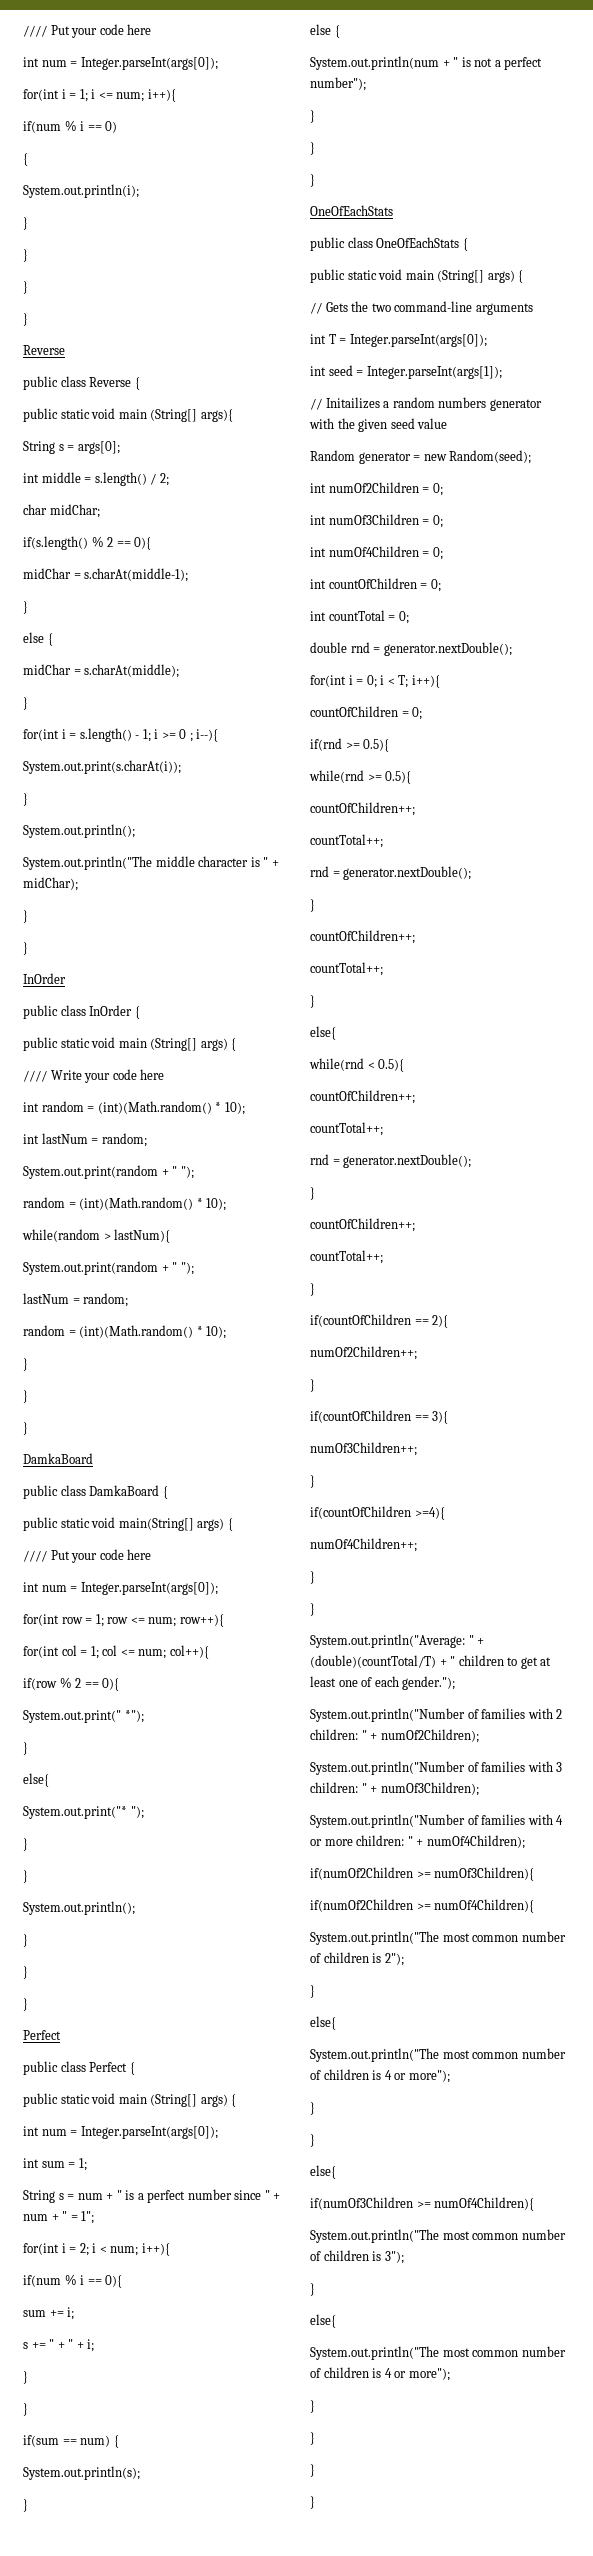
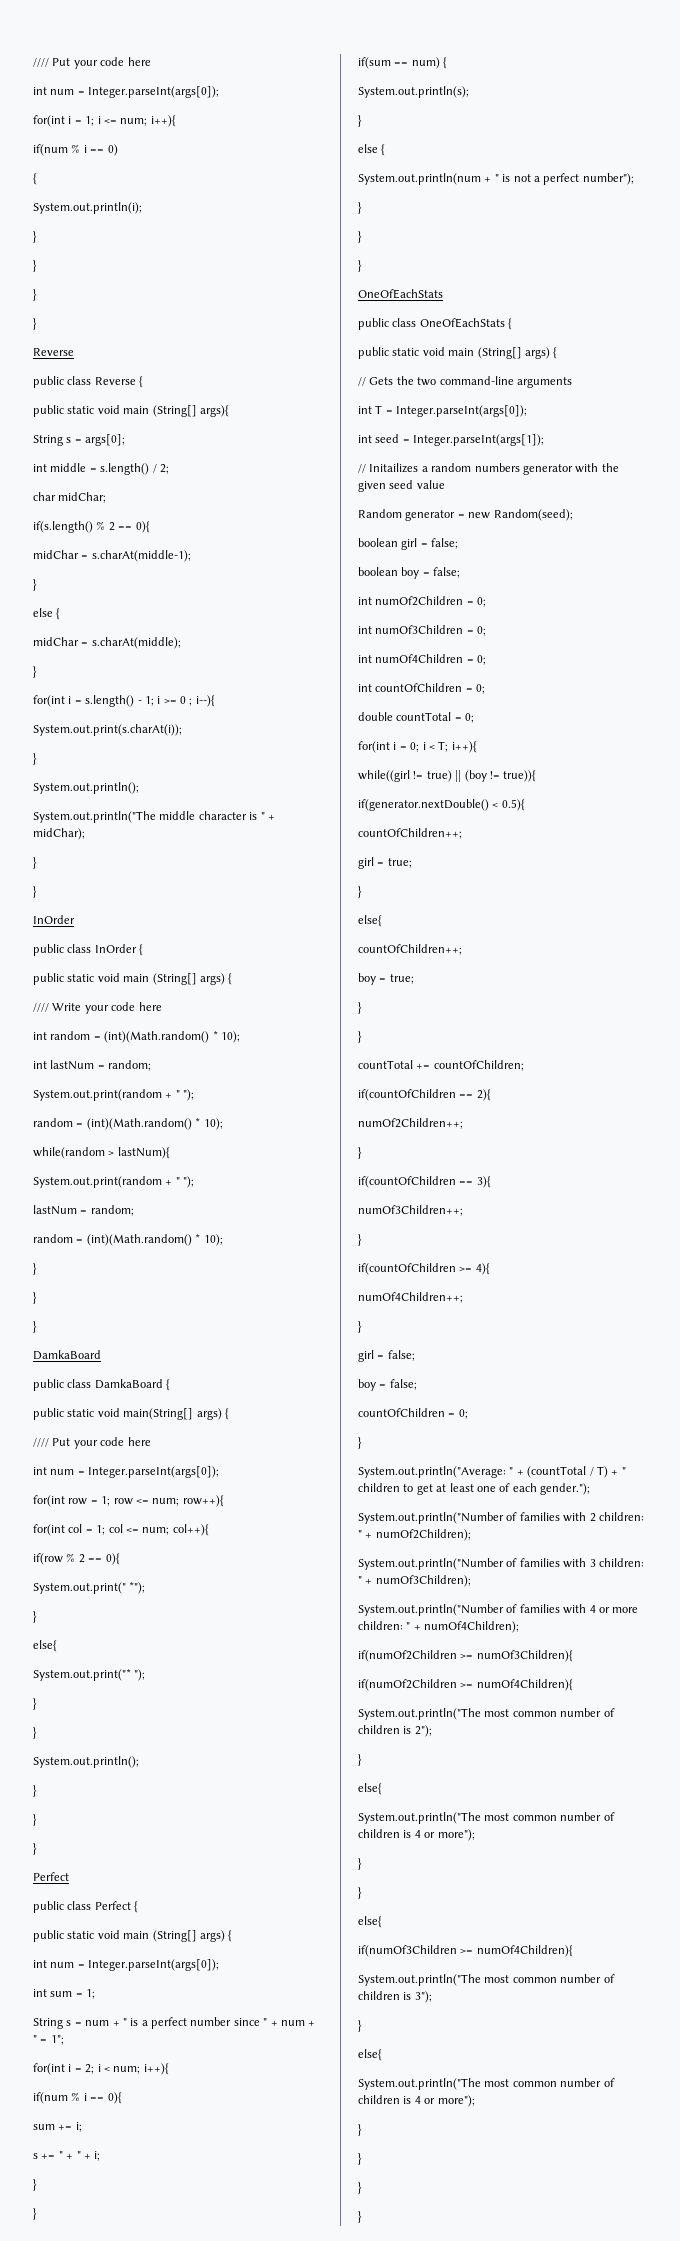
(532, 457) none -> [358,538,459,550] [358,567,461,579] // boolean girl = false; // boolean boy = false;
[310,611,326,621] int -> [358,712,393,721] double
[310,642,512,656] // double rnd = generator.nextDouble(); -> (475, 718) none
[310,706,423,720] [310,738,390,752] [309,770,412,784] [310,802,415,816] [310,834,383,848] [310,866,472,880] [310,899,315,912] [310,930,415,944] [310,962,383,976] [310,995,315,1008] [310,1026,336,1040] [309,1058,405,1072] [310,1090,415,1104] [310,1122,383,1136] [310,1154,472,1168] [310,1187,315,1200] [310,1218,415,1232] [310,1250,383,1264] [310,1283,315,1296] countOfChildren = 0; // if(rnd >= 0.5){ // while(rnd >= 0.5){ // countOfChildren++; // countTotal++; // rnd = generator.nextDouble(); // } // countOfChildren++; // countTotal++; // } // else{ // while(rnd < 0.5){ // countOfChildren++; // countTotal++; // rnd = generator.nextDouble(); // } // countOfChildren++; // countTotal++; // } -> [358,770,537,782] [358,799,525,811] [358,828,462,839] [358,857,412,869] [358,886,362,898] [358,915,382,927] [358,944,462,955] [358,973,414,985] [358,1002,362,1014] [358,1031,362,1043] [358,1060,524,1071] while((girl != true) || (boy != true)){ // if(generator.nextDouble() < 0.5){ // countOfChildren++; // girl = true; // } // else{ // countOfChildren++; // boy = true; // } // } // countTotal += countOfChildren;
[414,1507,445,1520] >=4){ -> [459,1263,490,1275] >= 4){
(315, 1577) none -> [358,1350,415,1362] [358,1379,417,1391] [358,1408,468,1419] // girl = false; // boy = false; // countOfChildren = 0;
[310,1655,436,1668] (double)(countTotal/T) -> [527,1466,608,1478] (countTotal / T)

